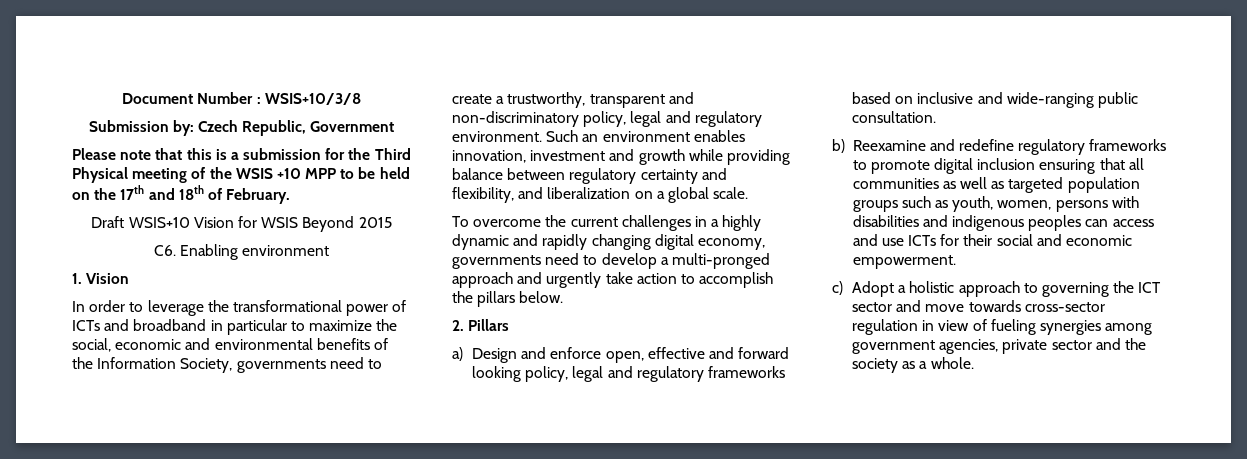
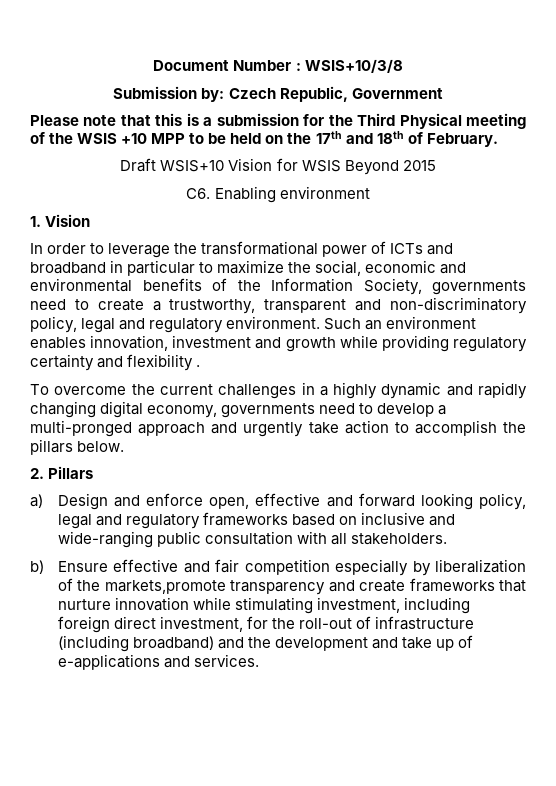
[452,168,566,180] balance between -> (449, 343) none
[452,187,749,203] flexibility, and liberalization on a global scale. -> [127,354,201,371] flexibility .
[852,111,937,123] [832,139,1167,155] [852,158,1144,174] [852,177,1140,193] [852,196,1139,212] [852,215,1154,231] [852,234,1133,246] [852,255,956,269] [832,281,1162,297] [852,300,1105,312] [852,319,1153,335] [852,338,1147,354] [852,357,974,373] consultation. // b) Reexamine and redefine regulatory frameworks to promote digital inclusion ensuring that all communities as well as targeted population groups such as youth, women, persons with disabilities and indigenous peoples can access and use ICTs for their social and economic empowerment. // c) Adopt a holistic approach to governing the ICT sector and move towards cross-sector regulation in view of fueling synergies among government agencies, private sector and the society as a whole. -> [204,531,448,545] [30,559,526,576] [57,578,526,595] [57,597,471,614] [57,616,475,633] [57,635,474,652] [57,654,259,670] consultation with all stakeholders. // b) Ensure effective and fair competition especially by liberalization of the markets,promote transparency and create frameworks that nurture innovation while stimulating investment, including foreign direct investment, for the roll-out of infrastructure (including broadband) and the development and take up of e-applications and services.

